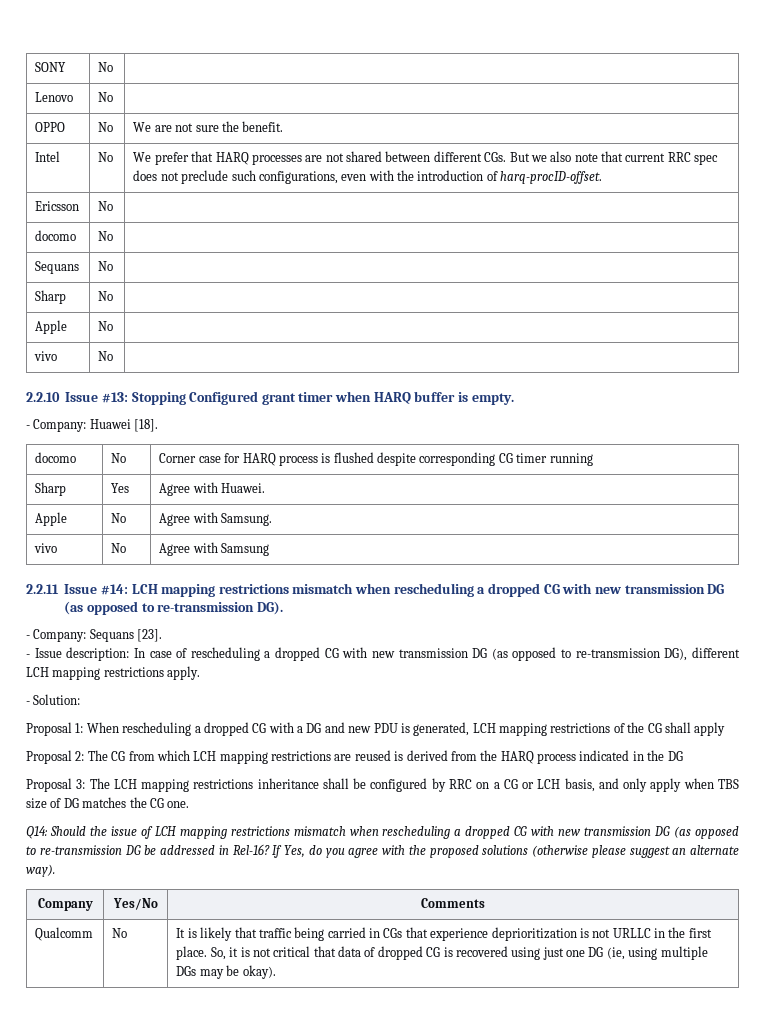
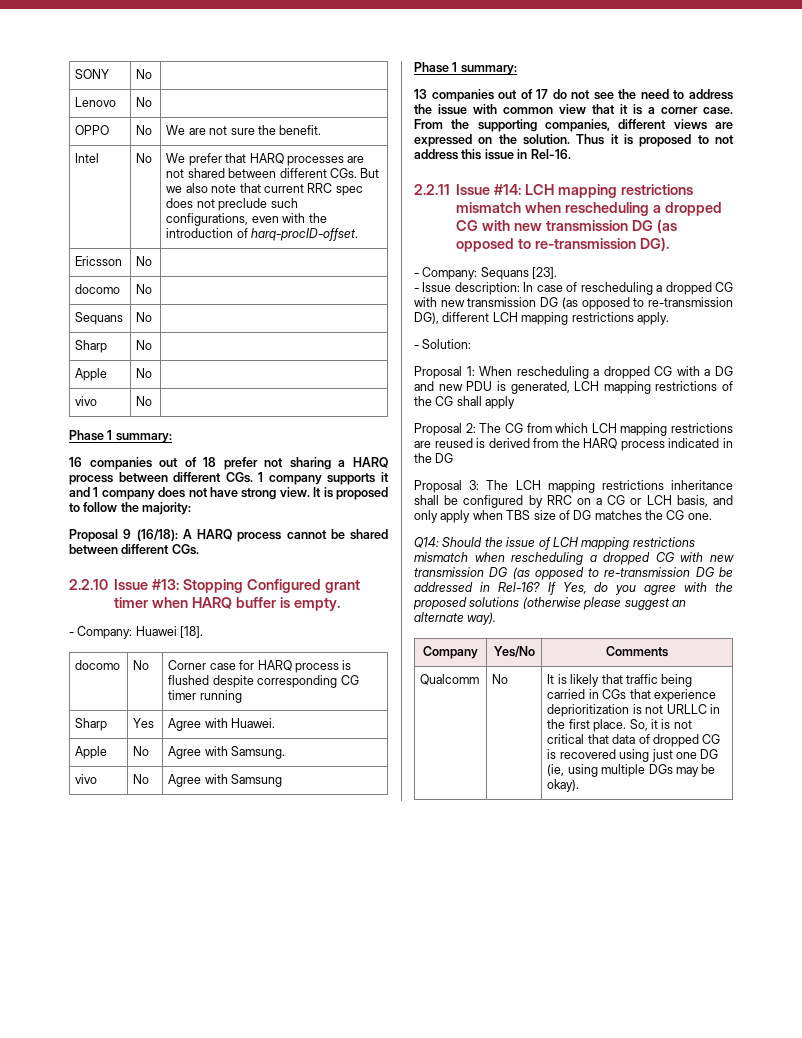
(114, 356) none -> [69,430,172,443] [69,457,388,470] [69,472,389,485] [69,487,388,500] [69,502,192,515] [69,529,388,542] [69,544,199,555] // Phase 1 summary: // 16 companies out of 18 prefer not sharing a HARQ process between different CGs. 1 company supports it and 1 company does not have strong view. It is proposed to follow the majority: // Proposal 9 (16/18): A HARQ process cannot be shared between different CGs.
(270, 549) none -> [414,62,517,75] [414,89,733,102] [414,104,733,115] [414,119,733,132] [414,134,734,147] [414,149,571,160] // Phase 1 summary: // 13 companies out of 17 do not see the need to address the issue with common view that it is a corner case. From the supporting companies, different views are expressed on the solution. Thus it is proposed to not address this issue in Rel-16.

